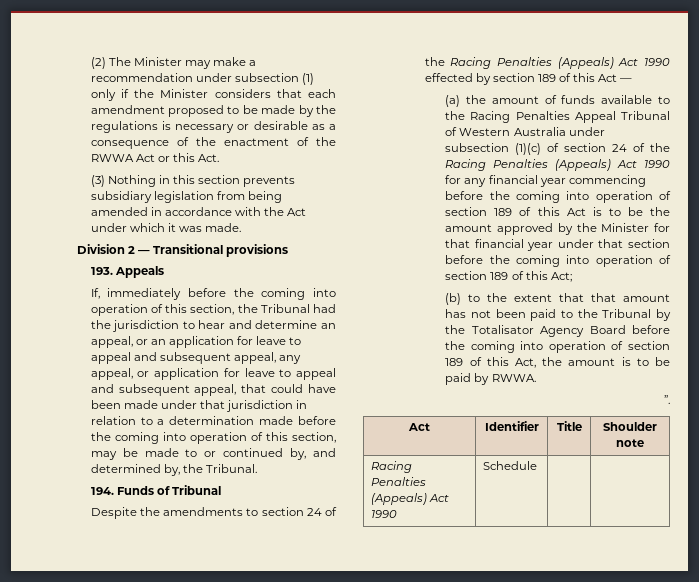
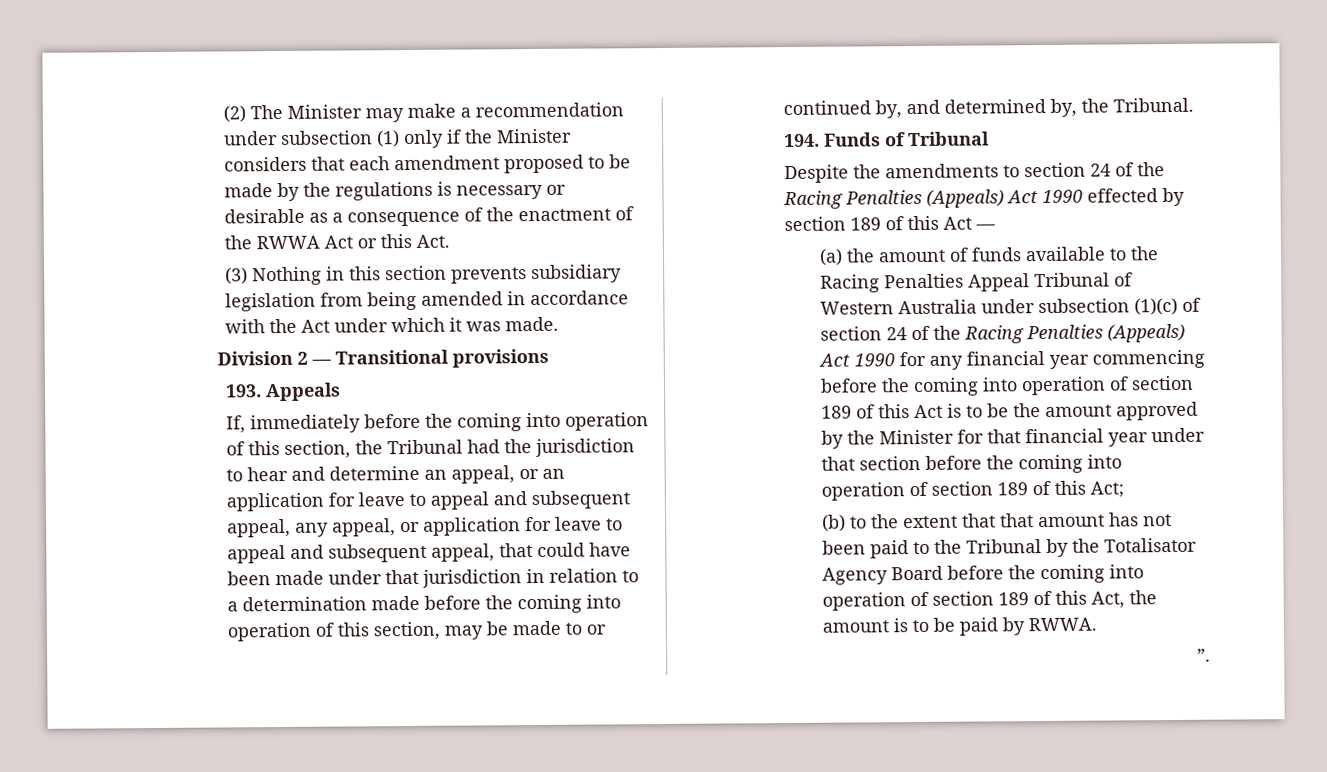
[408,423,430,431] [484,421,539,431] [556,421,582,431] [603,422,657,431] [616,439,644,447] [371,461,413,473] [371,477,427,486] [371,493,450,505] [371,510,398,518] [483,461,538,470] // Act | Identifier | Title | Shoulder note // Racing Penalties (Appeals) Act 1990 | Schedule | | -> (1211, 655) none

